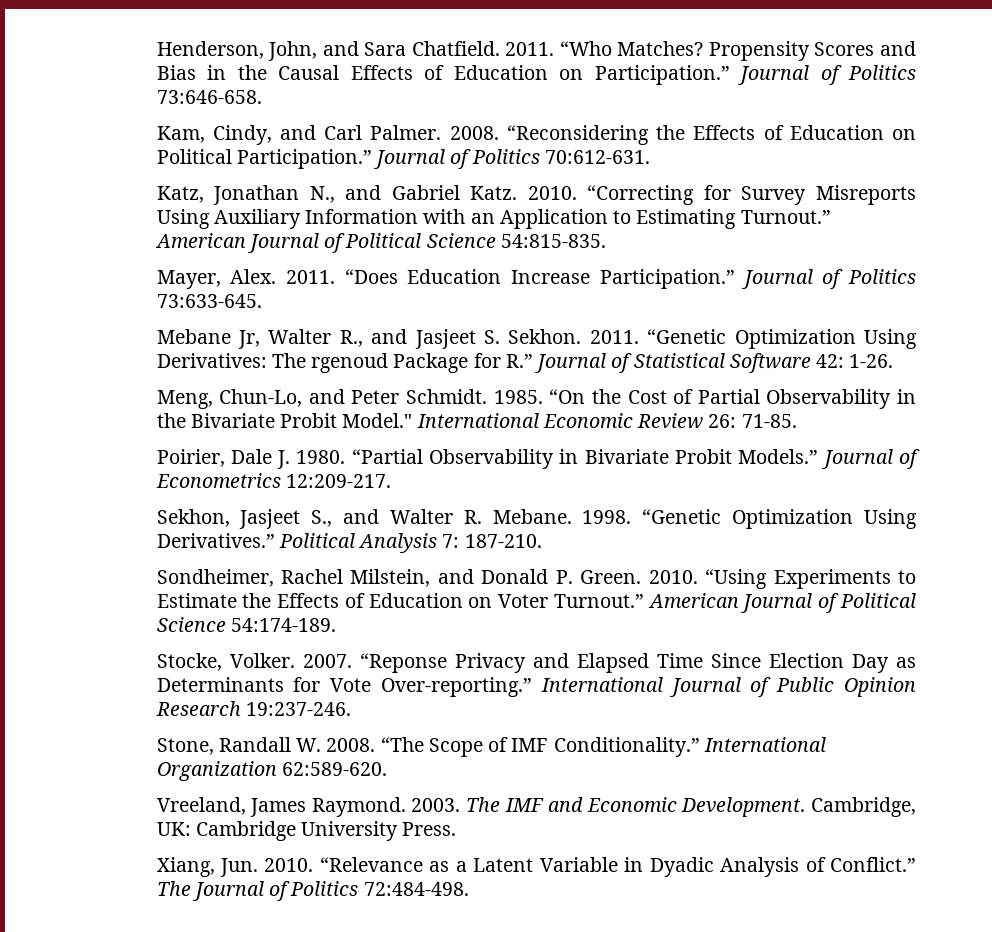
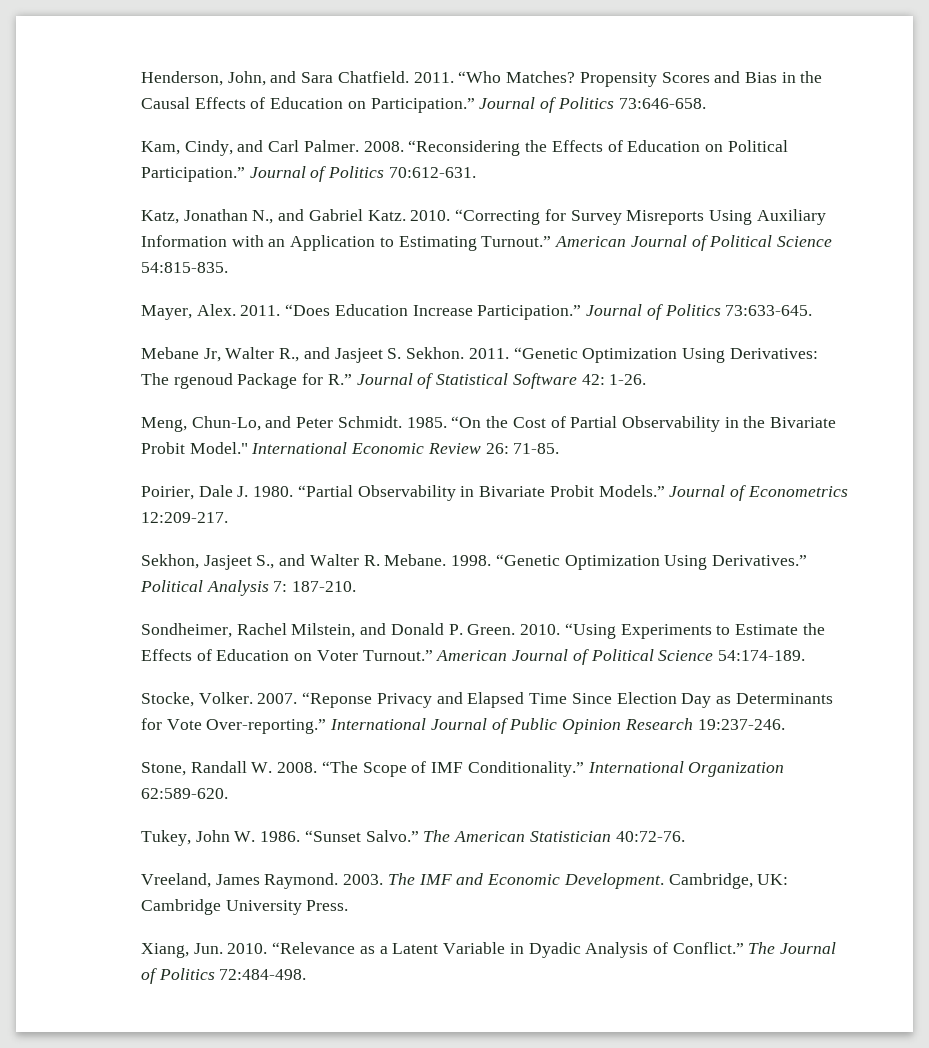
(387, 769) none -> [141,830,685,846] // Tukey, John W. 1986. “Sunset Salvo.” The American Statistician 40:72-76.

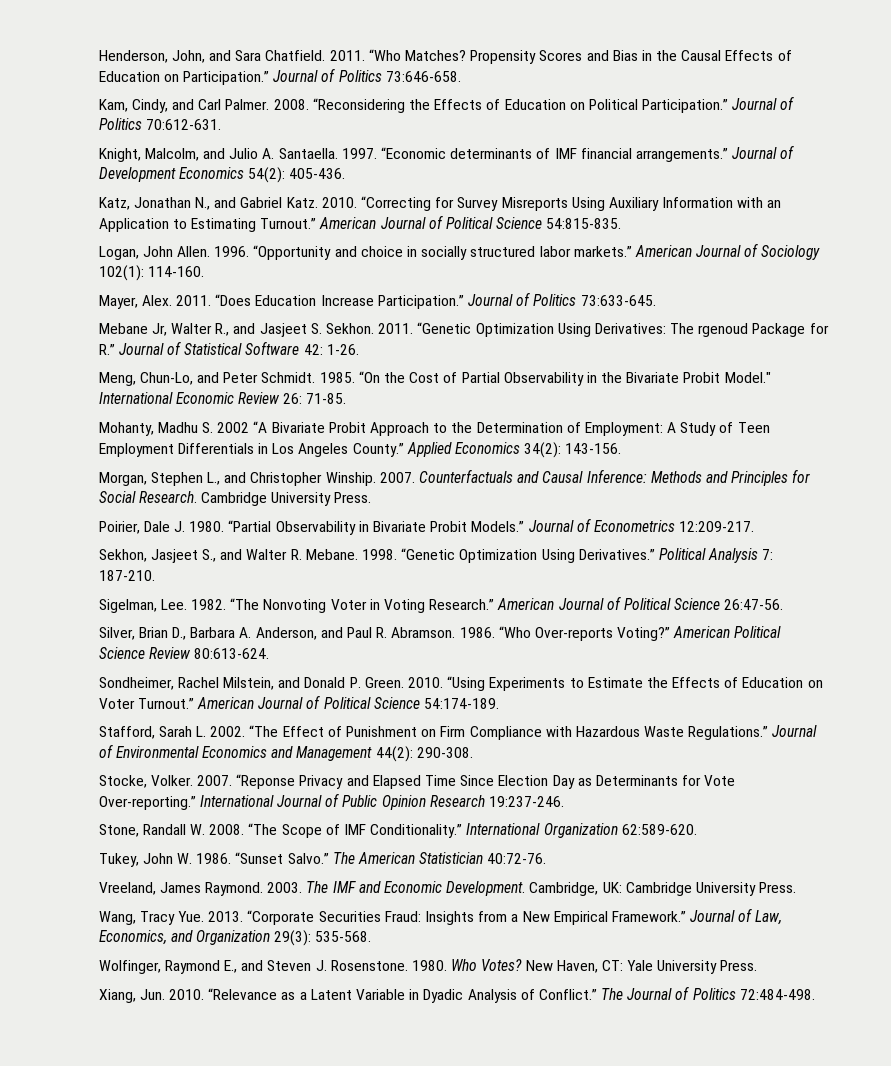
(476, 172) none -> [98,145,795,162] [98,167,346,183] // Knight, Malcolm, and Julio A. Santaella. 1997. “Economic determinants of IMF financial arrangements.” Journal of Development Economics 54(2): 405-436.
(229, 267) none -> [98,243,821,260] [98,265,204,281] // Logan, John Allen. 1996. “Opportunity and choice in socially structured labor markets.” American Journal of Sociology 102(1): 114-160.
(560, 448) none -> [98,421,770,436] [98,442,622,458] [98,469,811,486] [98,491,372,506] // Mohanty, Madhu S. 2002 “A Bivariate Probit Approach to the Determination of Employment: A Study of Teen Employment Differentials in Los Angeles County.” Applied Economics 34(2): 143-156. // Morgan, Stephen L., and Christopher Winship. 2007. Counterfactuals and Causal Inference: Methods and Principles for Social Research. Cambridge University Press.
(357, 586) none -> [98,596,784,613] [98,626,782,641] [98,647,270,659] // Sigelman, Lee. 1982. “The Nonvoting Voter in Voting Research.” American Journal of Political Science 26:47-56. // Silver, Brian D., Barbara A. Anderson, and Paul R. Abramson. 1986. “Who Over-reports Voting?” American Political Science Review 80:613-624.
(806, 655) none -> [98,725,818,740] [98,744,473,762] // Stafford, Sarah L. 2002. “The Effect of Punishment on Firm Compliance with Hazardous Waste Regulations.” Journal of Environmental Economics and Management 44(2): 290-308.
(349, 905) none -> [98,908,783,925] [98,930,372,946] [98,959,758,974] // Wang, Tracy Yue. 2013. “Corporate Securities Fraud: Insights from a New Empirical Framework.” Journal of Law, Economics, and Organization 29(3): 535-568. // Wolfinger, Raymond E., and Steven J. Rosenstone. 1980. Who Votes? New Haven, CT: Yale University Press.

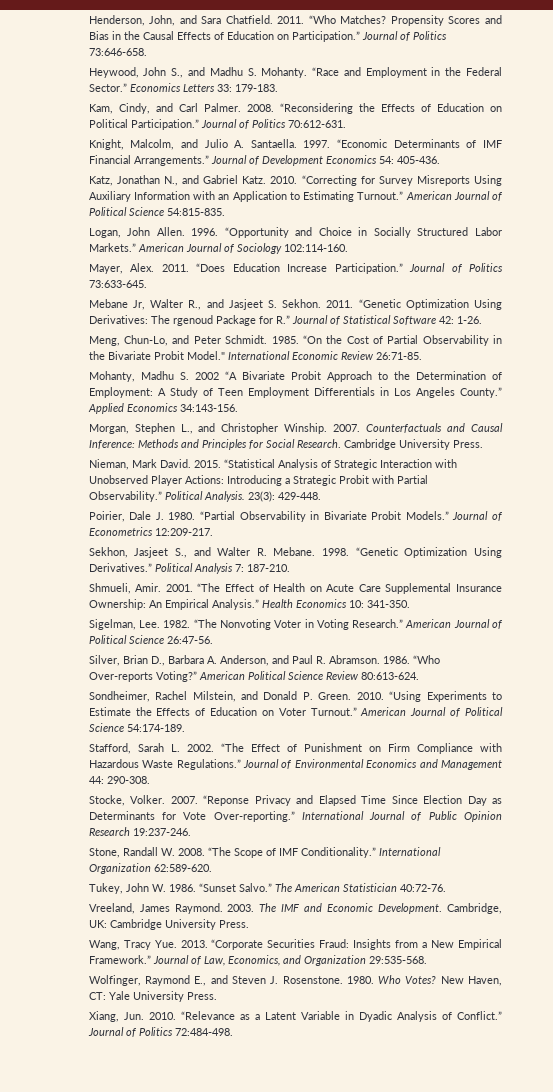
(461, 76) none -> [88,67,502,78] [88,83,278,92] // Heywood, John S., and Madhu S. Mohanty. “Race and Employment in the Federal Sector.” Economics Letters 33: 179-183.
[450,148,728,162] determinants of IMF financial arrangements.” -> [393,139,503,148] [88,155,209,166] Determinants of IMF Financial Arrangements.”
[248,167,286,183] 54(2): -> [378,156,394,164] 54:
[360,246,632,260] choice in socially structured labor markets.” -> [318,227,502,238] [88,243,136,252] Choice in Socially Structured Labor Markets.”
[98,265,204,281] 102(1): 114-160. -> [283,244,348,252] 102:114-160.
[283,393,347,404] 26: 71-85. -> [375,352,422,360] 26:71-85.
[524,442,622,458] 34(2): 143-156. -> [179,404,238,412] 34:143-156.
(372, 497) none -> [88,459,457,470] [88,475,428,486] [88,491,321,502] // Nieman, Mark David. 2015. “Statistical Analysis of Strategic Interaction with Unobserved Player Actions: Introducing a Strategic Probit with Partial Observability.” Political Analysis. 23(3): 429-448.
(155, 575) none -> [88,583,502,594] [88,599,410,610] // Shmueli, Amir. 2001. “The Effect of Health on Acute Care Supplemental Insurance Ownership: An Empirical Analysis.” Health Economics 10: 341-350.
[375,746,413,762] 44(2): -> [88,776,104,784] 44:
[274,930,372,946] 29(3): 535-568. -> [368,956,427,964] 29:535-568.
[601,988,624,1000] The -> (502, 1015) none

